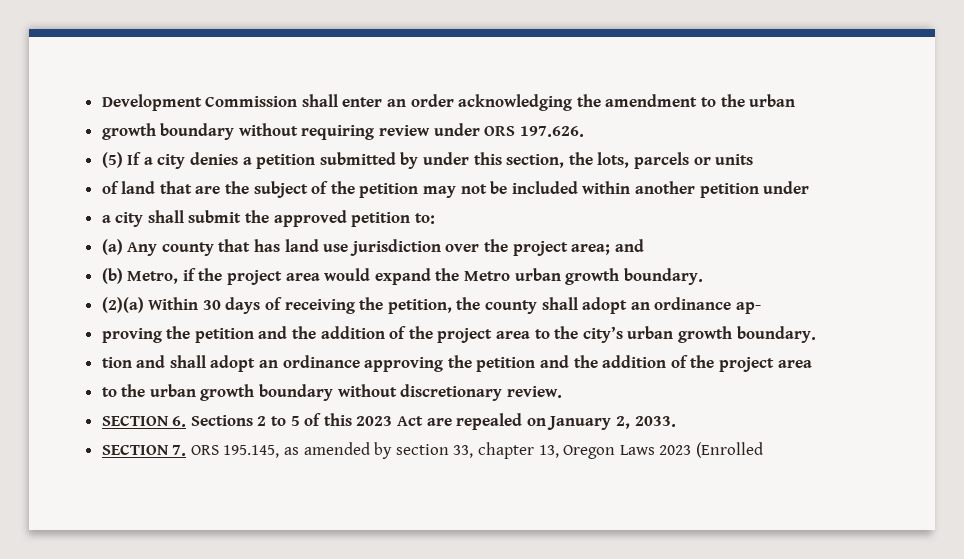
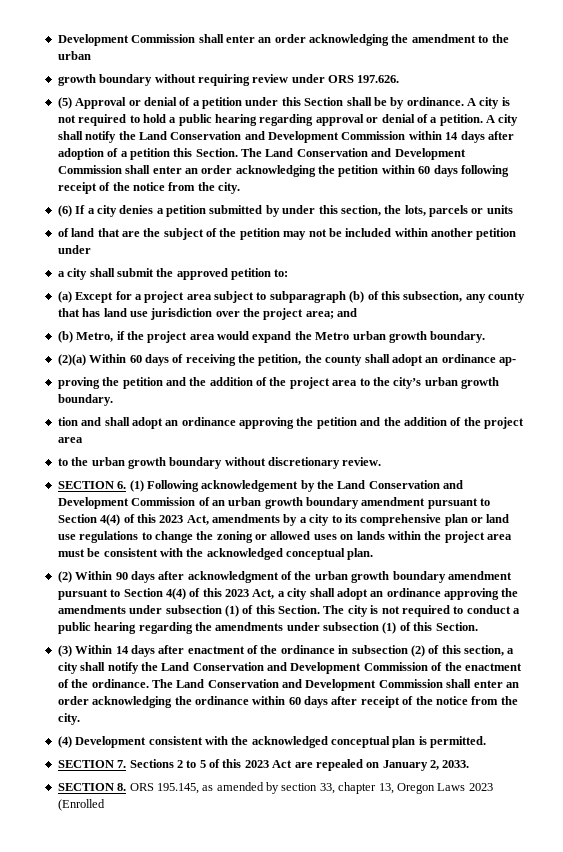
(123, 160) none -> [75,97,510,109] [57,114,519,126] [57,131,514,143] [57,148,466,160] [57,165,509,177] [57,182,240,194] [57,205,72,217] Approval or denial of a petition under this Section shall be by ordinance. A city is not required to hold a public hearing regarding approval or denial of a petition. A city shall notify the Land Conservation and Development Commission within 14 days after adoption of a petition this Section. The Land Conservation and Development Commission shall enter an order acknowledging the petition within 60 days following receipt of the notice from the city. // (6)
[127,242,158,256] Any -> [75,291,486,303] Except for a project area subject to subparagraph (b) of this subsection, any
[202,300,221,310] 30 -> [129,355,142,363] 60
(187, 421) none -> [129,480,464,492] [57,497,491,509] [57,514,510,526] [57,531,512,543] [57,548,374,560] [57,571,512,583] [57,588,519,600] [57,605,520,617] [57,622,478,634] [57,645,515,657] [57,662,522,674] [57,679,519,691] [57,696,518,708] [57,713,80,725] [57,736,487,748] [57,760,127,768] (1) Following acknowledgement by the Land Conservation and Development Commission of an urban growth boundary amendment pursuant to Section 4(4) of this 2023 Act, amendments by a city to its comprehensive plan or land use regulations to change the zoning or allowed uses on lands within the project area must be consistent with the acknowledged conceptual plan. // (2) Within 90 days after acknowledgment of the urban growth boundary amendment pursuant to Section 4(4) of this 2023 Act, a city shall adopt an ordinance approving the amendments under subsection (1) of this Section. The city is not required to conduct a public hearing regarding the amendments under subsection (1) of this Section. // (3) Within 14 days after enactment of the ordinance in subsection (2) of this section, a city shall notify the Land Conservation and Development Commission of the enactment of the ordinance. The Land Conservation and Development Commission shall enter an order acknowledging the ordinance within 60 days after receipt of the notice from the city. // (4) Development consistent with the acknowledged conceptual plan is permitted. // SECTION 7.
[172,445,187,456] 7. -> [117,783,127,791] 8.

